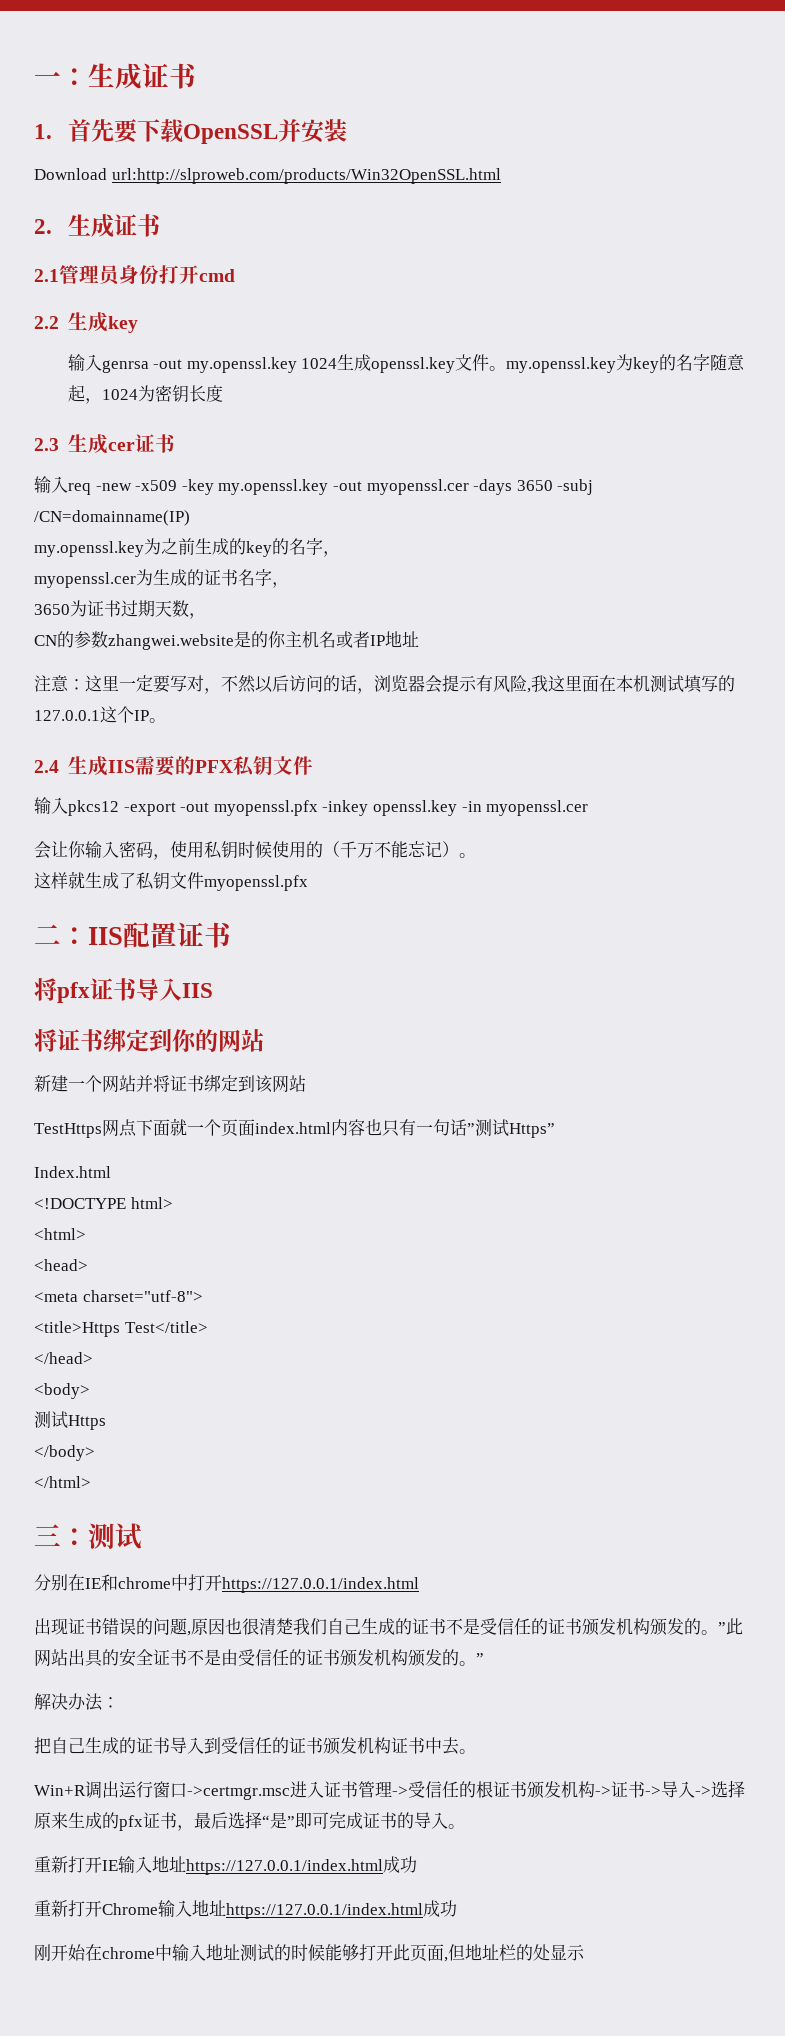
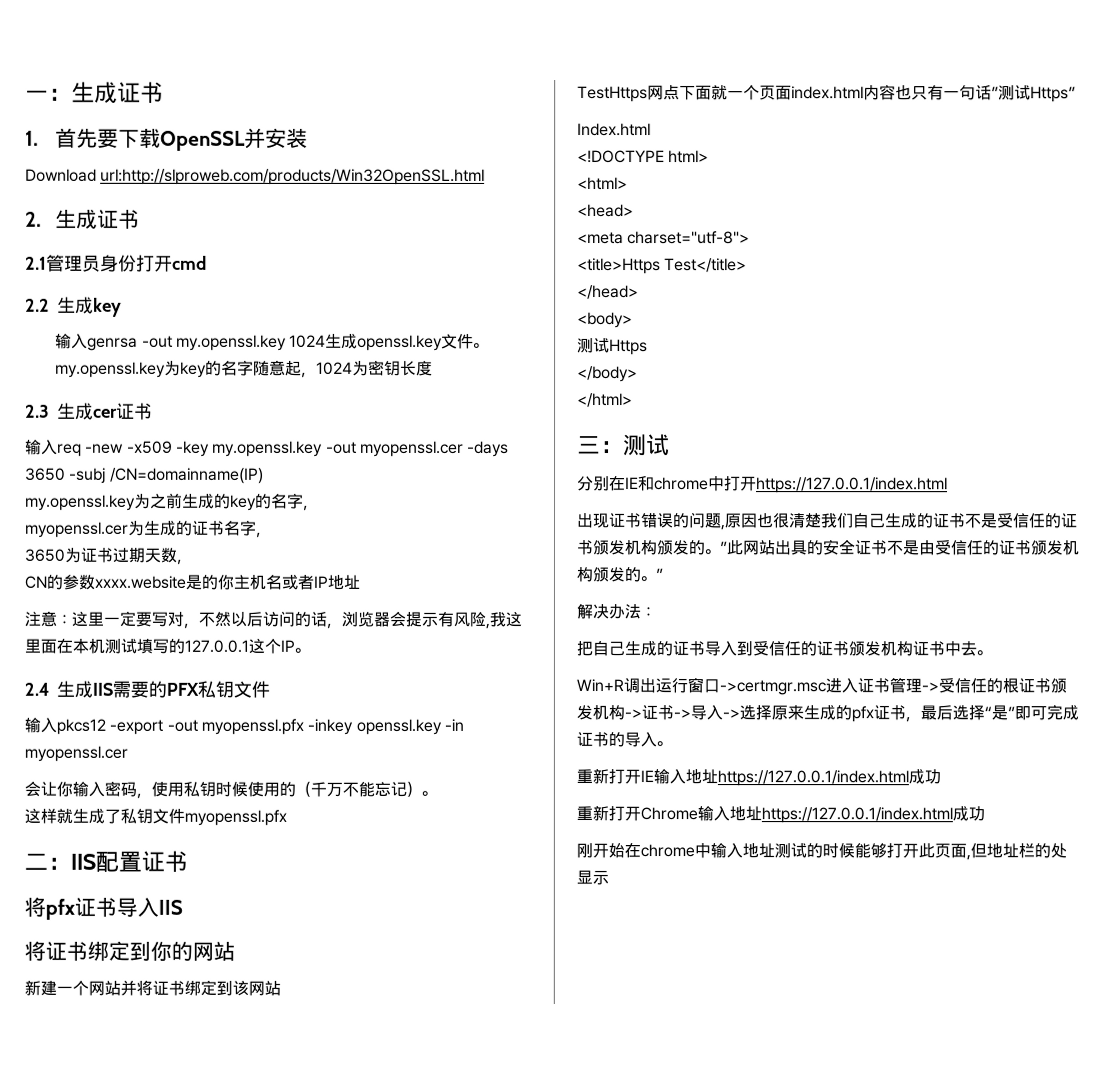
[108,634,234,650] zhangwei.website -> [94,575,186,589] xxxx.website

